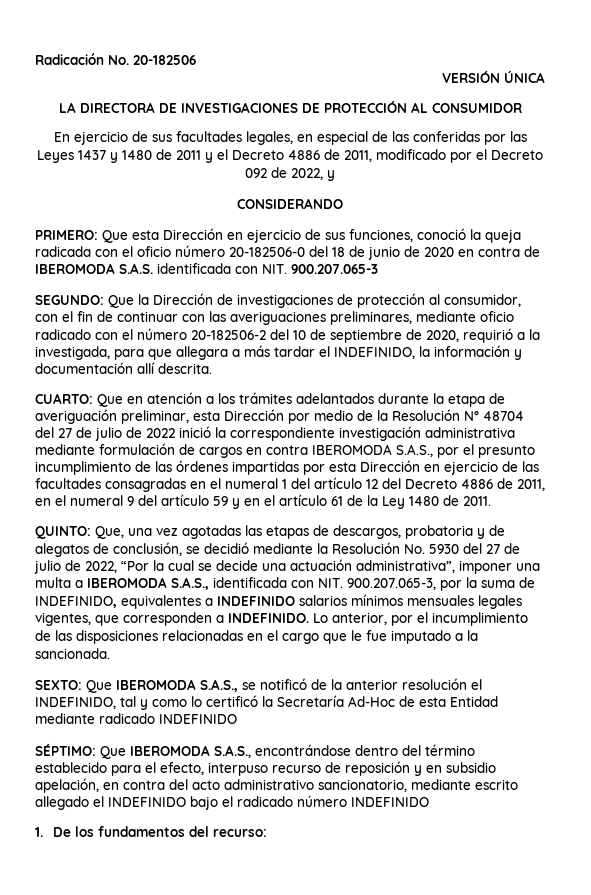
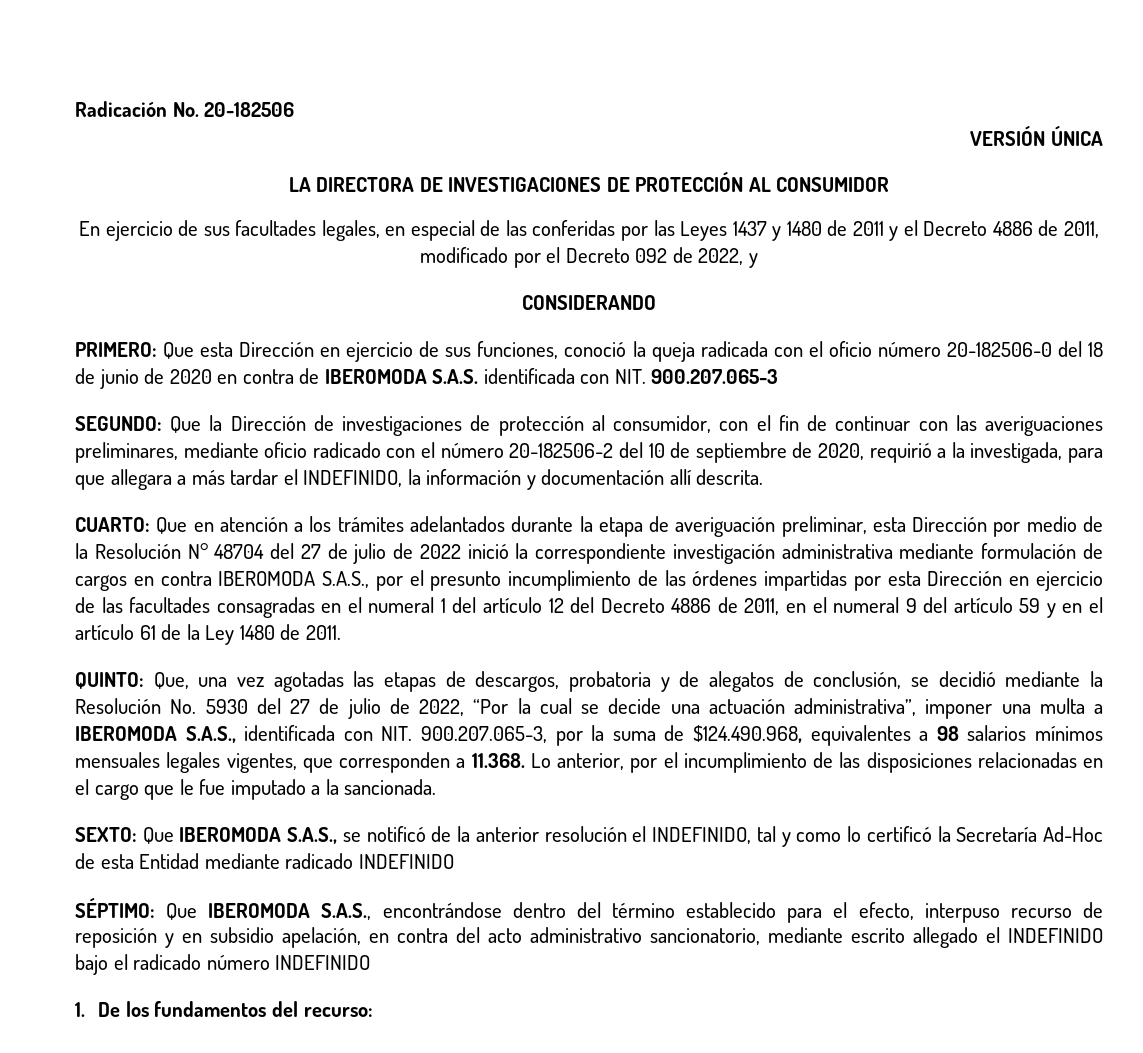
[35,596,117,608] INDEFINIDO, -> [692,725,802,743] $124.490.968,
[217,596,295,606] INDEFINIDO -> [936,726,959,741] 98
[228,613,309,623] INDEFINIDO. -> [471,753,525,768] 11.368.

